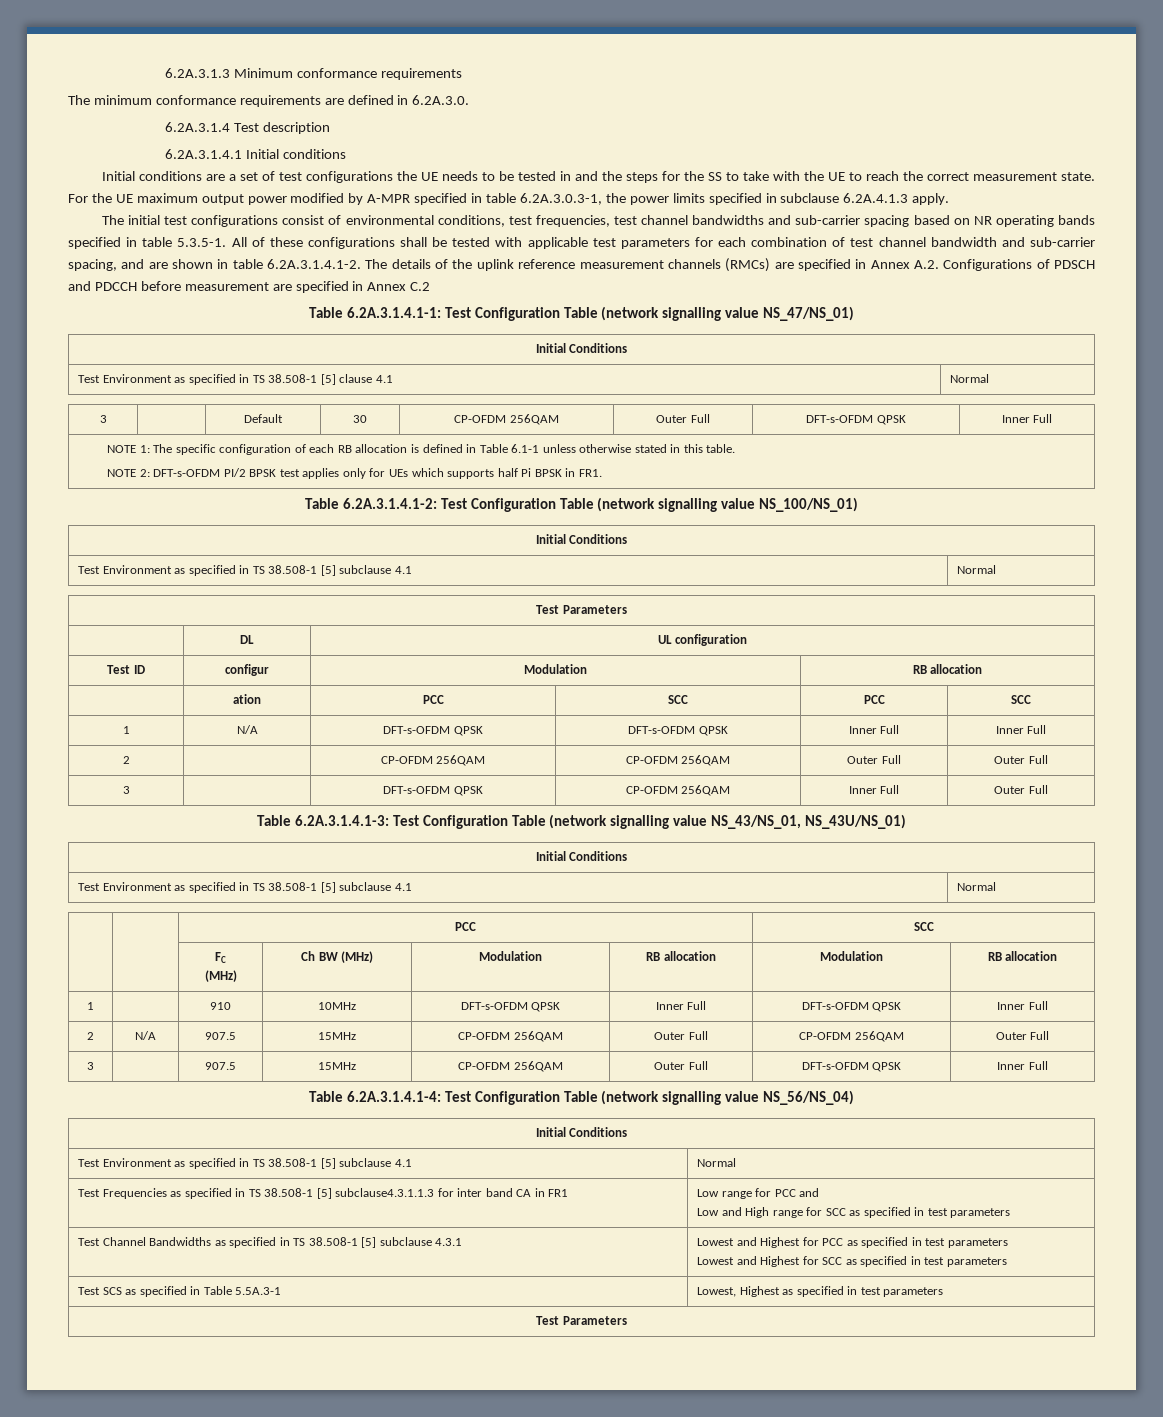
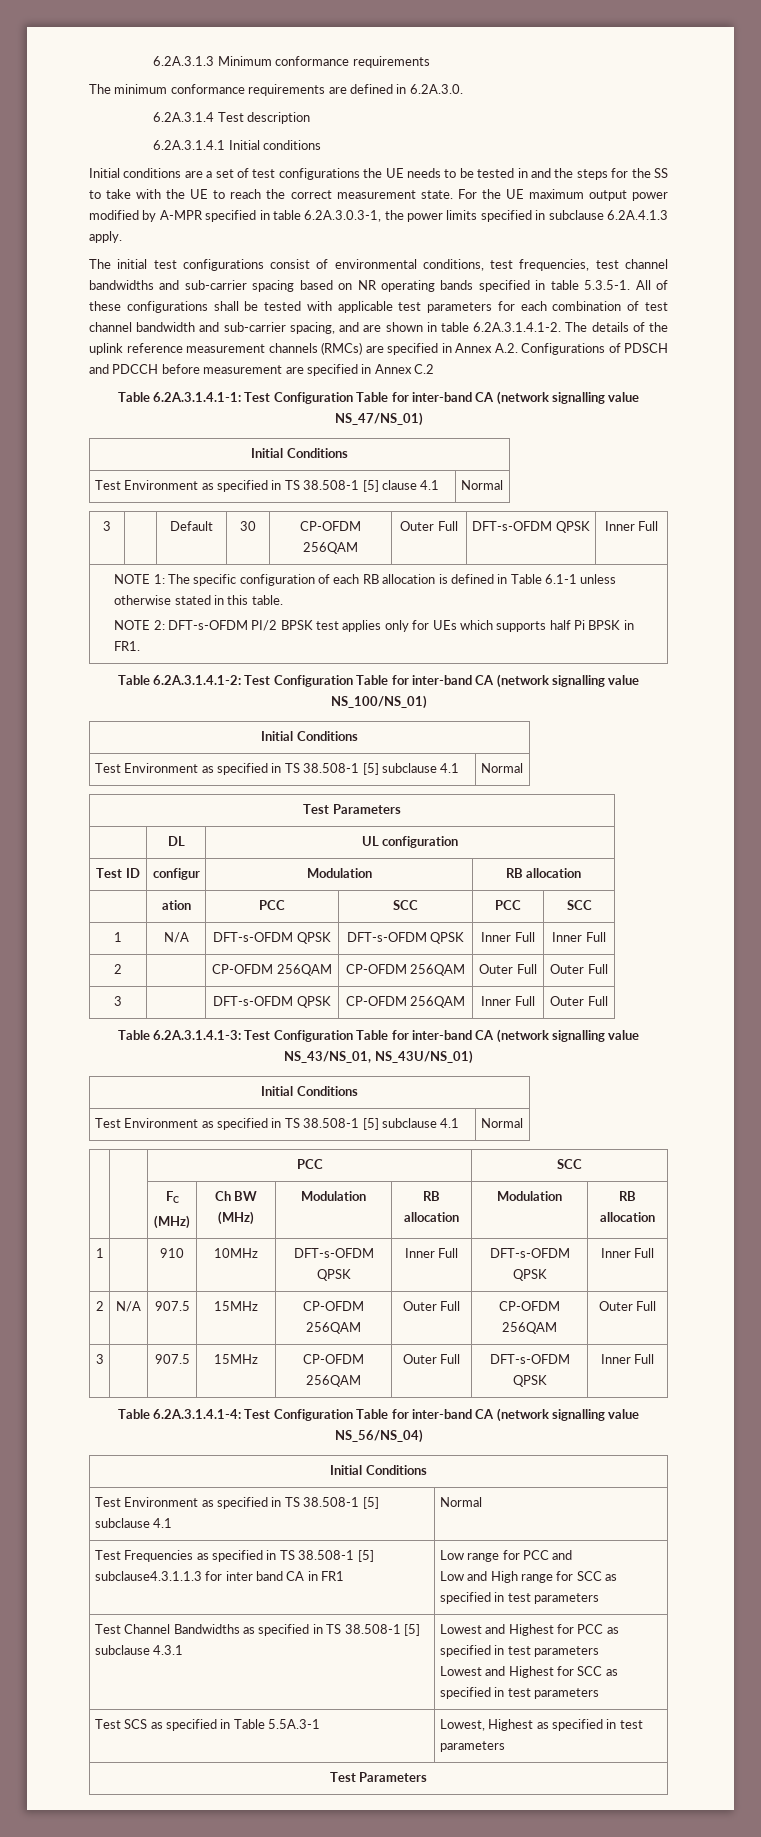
(598, 312) none -> [391,392,495,402] for inter-band CA
(594, 503) none -> [391,675,495,685] for inter-band CA
(546, 820) none -> [391,1030,495,1040] for inter-band CA
(598, 1096) none -> [391,1409,495,1419] for inter-band CA

